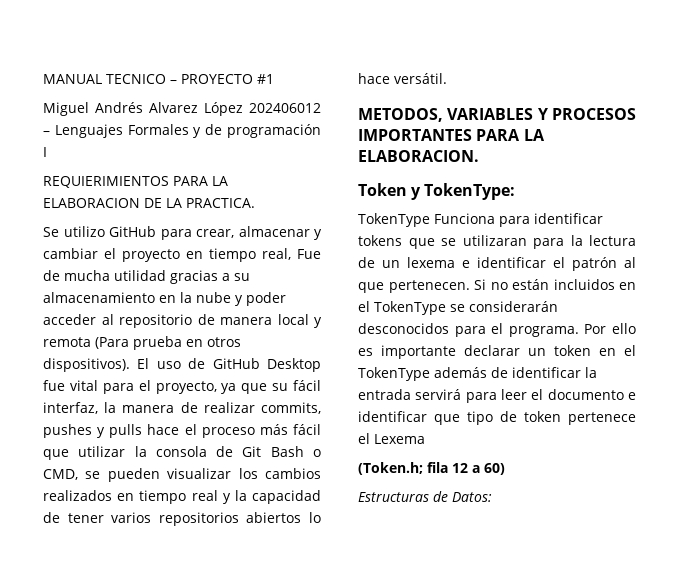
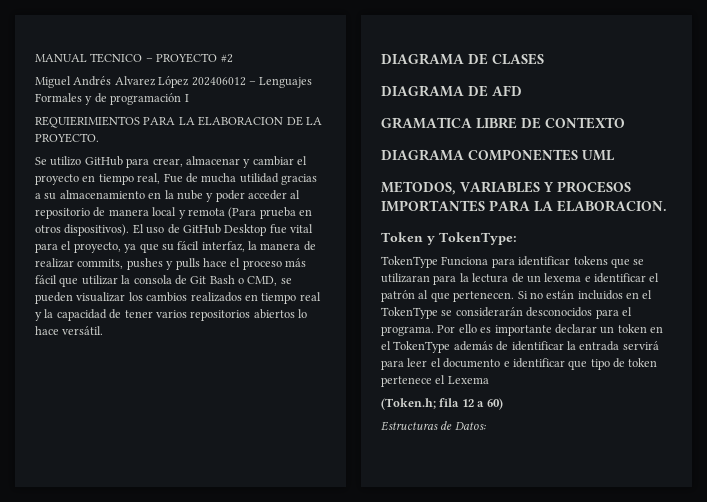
[257,74,274,84] #1 -> [220,54,233,63] #2
[186,198,255,208] PRACTICA. -> [35,133,99,143] PROYECTO.
(447, 78) none -> [381,53,544,65] [381,85,522,97] [381,117,625,129] [381,149,615,161] // DIAGRAMA DE CLASES // DIAGRAMA DE AFD // GRAMATICA LIBRE DE CONTEXTO // DIAGRAMA COMPONENTES UML

